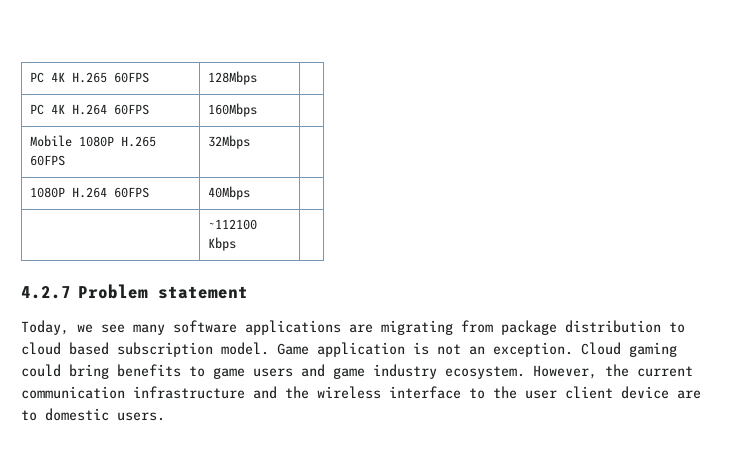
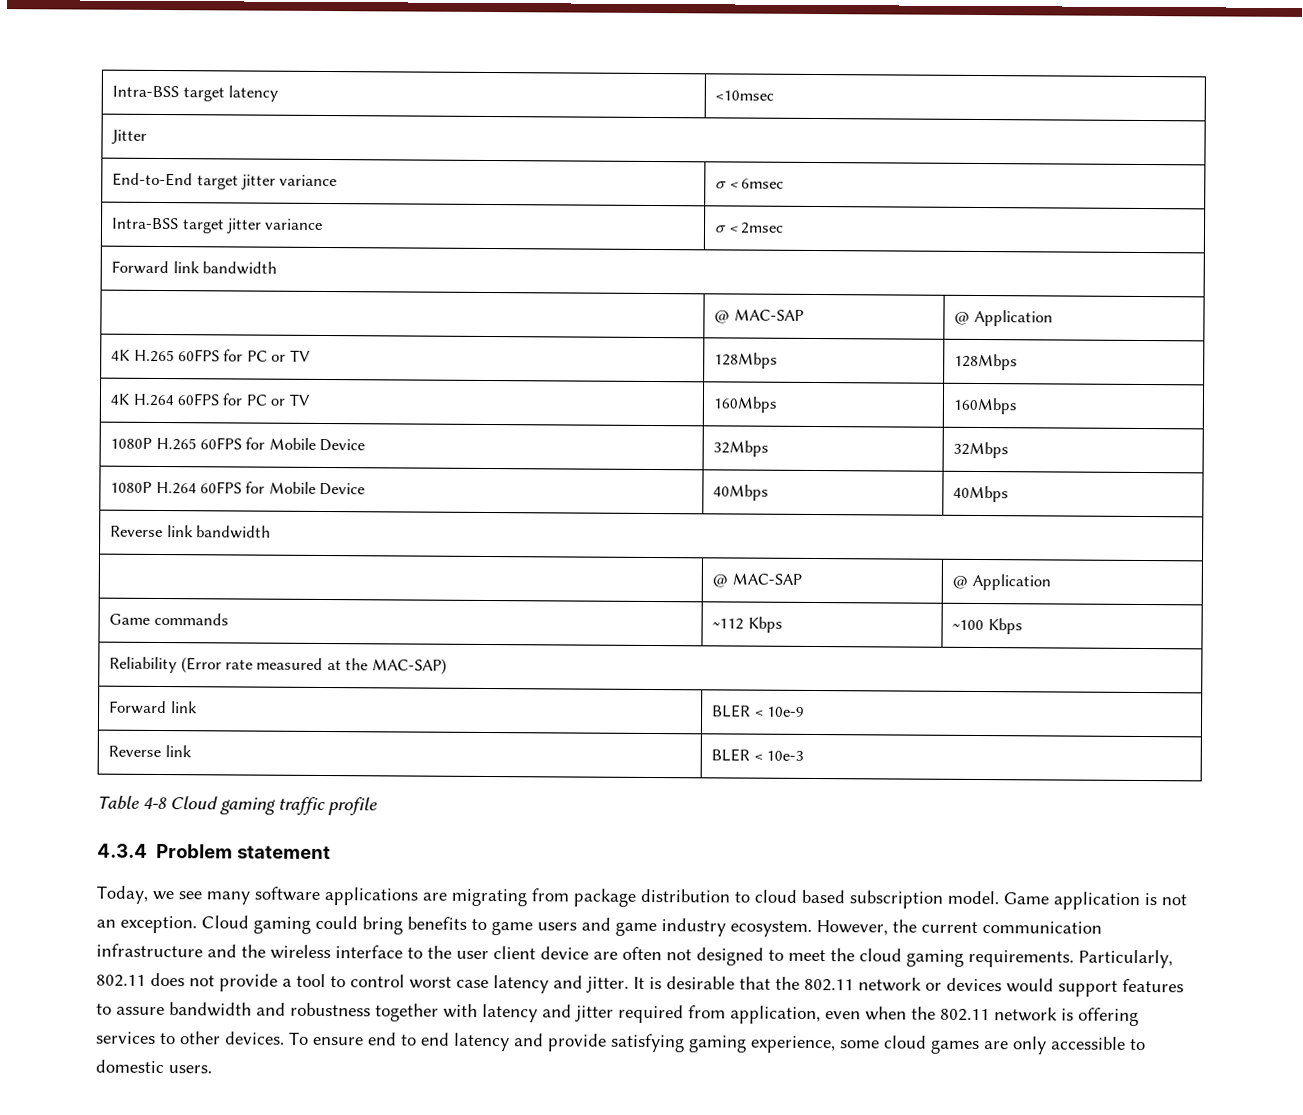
[29,72,44,83] PC -> [112,85,278,102] [715,90,775,101] [111,129,148,144] [112,172,338,190] [715,178,784,189] [111,217,324,234] [714,222,784,234] [111,260,277,275] [714,309,804,324] [954,309,1053,327] Intra-BSS target latency | <10msec // Jitter // End-to-End target jitter variance | σ < 6msec // Intra-BSS target jitter variance | σ < 2msec // Forward link bandwidth // | @ MAC-SAP | @ Application //
(149, 77) none -> [223,349,311,362] for PC or TV
[29,104,44,115] // PC -> [954,353,1019,371] 128Mbps //
(149, 109) none -> [222,393,310,406] for PC or TV
[29,135,72,147] // Mobile -> [953,397,1018,415] 160Mbps //
(65, 160) none -> [245,437,366,452] for Mobile Device
(250, 142) none -> [953,441,1010,459] 32Mbps
[207,186,250,200] [207,219,257,230] [207,237,236,251] [21,286,71,299] | 40Mbps | // | ~112100 Kbps | // 4.2.7 -> [245,481,366,496] [713,484,770,501] [953,485,1010,503] [110,525,271,539] [712,573,802,588] [952,573,1051,591] [109,612,229,626] [712,616,783,633] [952,618,1023,635] [109,656,447,675] [109,700,198,715] [712,704,805,718] [108,745,192,758] [711,748,804,762] [97,795,378,816] [97,843,148,858] for Mobile Device | 40Mbps | 40Mbps // Reverse link bandwidth // | @ MAC-SAP | @ Application // Game commands | ~112 Kbps | ~100 Kbps // Reliability (Error rate measured at the MAC-SAP) // Forward link | BLER < 10e-9 // Reverse link | BLER < 10e-3 // Table 4-8 Cloud gaming traffic profile // 4.3.4
(701, 394) none -> [622,946,1173,969] [96,972,1184,997] [96,1002,1139,1026] [96,1031,1126,1055] often not designed to meet the cloud gaming requirements. Particularly, 802.11 does not provide a tool to control worst case latency and jitter. It is desirable that the 802.11 network or devices would support features to assure bandwidth and robustness together with latency and jitter required from application, even when the 802.11 network is offering services to other devices. To ensure end to end latency and provide satisfying gaming experience, some cloud games are only accessible

